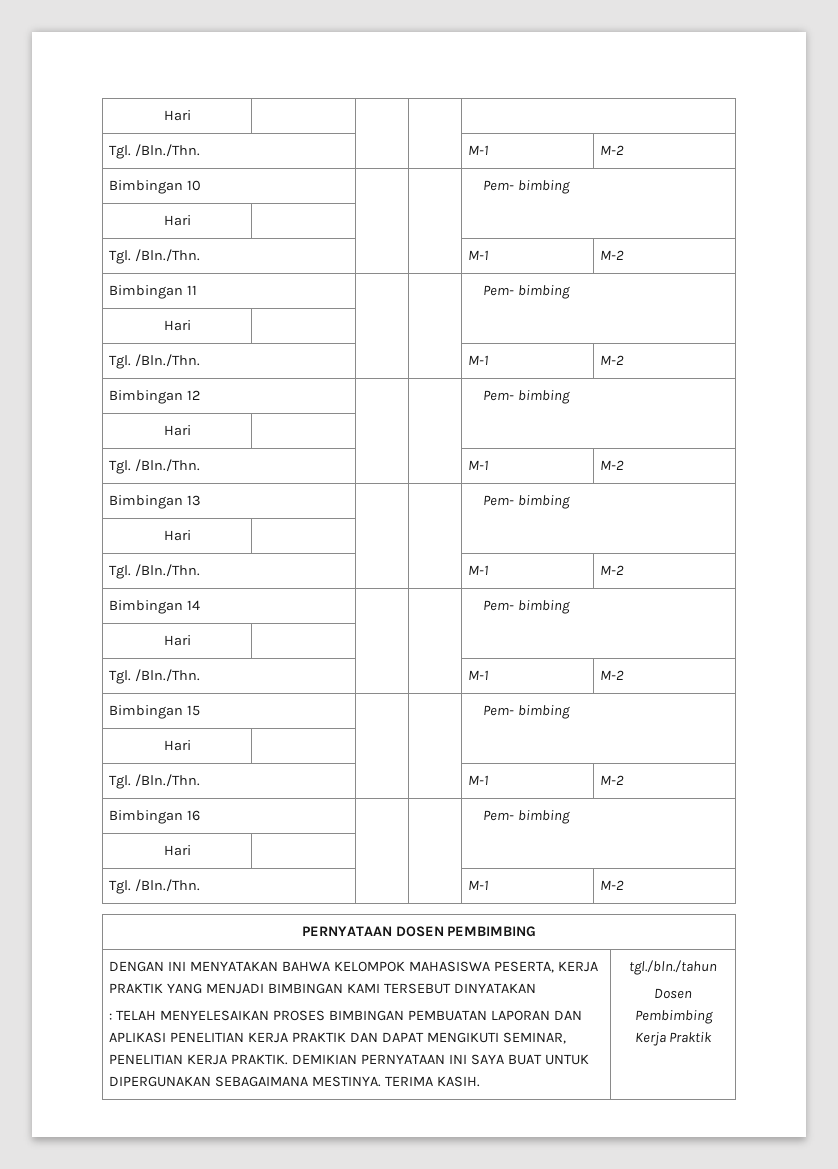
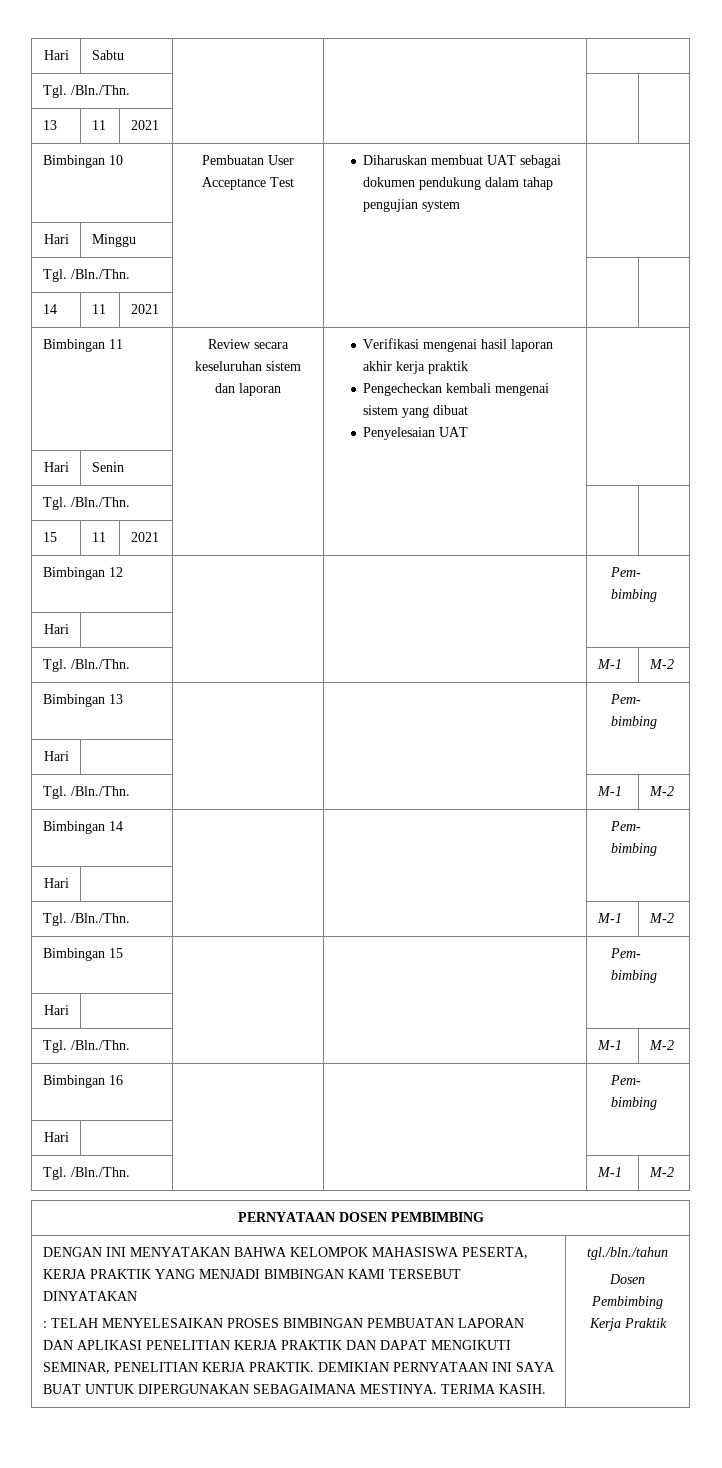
[163,110,191,121] [109,144,201,159] [468,145,489,155] [600,145,625,155] Hari | | | | // Tgl. /Bln./Thn. | | | M-1 | M-2 -> [43,50,69,60] [91,50,124,60] [42,85,130,98] [42,120,57,130] [91,120,106,130] [130,120,159,130] Hari | Sabtu | | | // Tgl. /Bln./Thn. | | | | // 13 | 11 | 2021 | | | |
[483,180,571,194] [163,215,191,226] [109,249,201,264] [468,250,489,260] [600,250,625,260] | | Pem- bimbing // Hari | | | | // Tgl. /Bln./Thn. | | | M-1 | M-2 -> [202,155,294,165] [202,177,294,190] [363,155,562,168] [363,177,554,190] [363,199,461,212] [43,234,69,244] [91,234,136,247] [42,269,130,282] [42,304,57,314] [91,304,106,314] [130,304,159,314] Pembuatan User Acceptance Test | Diharuskan membuat UAT sebagai dokumen pendukung dalam tahap pengujian system | // Hari | Minggu | | | // Tgl. /Bln./Thn. | | | | // 14 | 11 | 2021 | | | |
[483,285,571,299] [163,320,191,331] [109,354,201,369] [468,355,489,365] [600,355,625,365] | | Pem- bimbing // Hari | | | | // Tgl. /Bln./Thn. | | | M-1 | M-2 -> [208,339,289,349] [195,361,301,371] [215,383,281,396] [363,338,554,352] [363,361,469,374] [363,383,550,396] [363,405,469,418] [363,427,469,440] [43,462,69,472] [91,462,124,472] [42,497,130,510] [42,532,57,542] [91,532,106,542] [130,532,159,542] Review secara keseluruhan sistem dan laporan | Verifikasi mengenai hasil laporan akhir kerja praktik // Pengecheckan kembali mengenai sistem yang dibuat // Penyelesaian UAT | // Hari | Senin | | | // Tgl. /Bln./Thn. | | | | // 15 | 11 | 2021 | | | |

